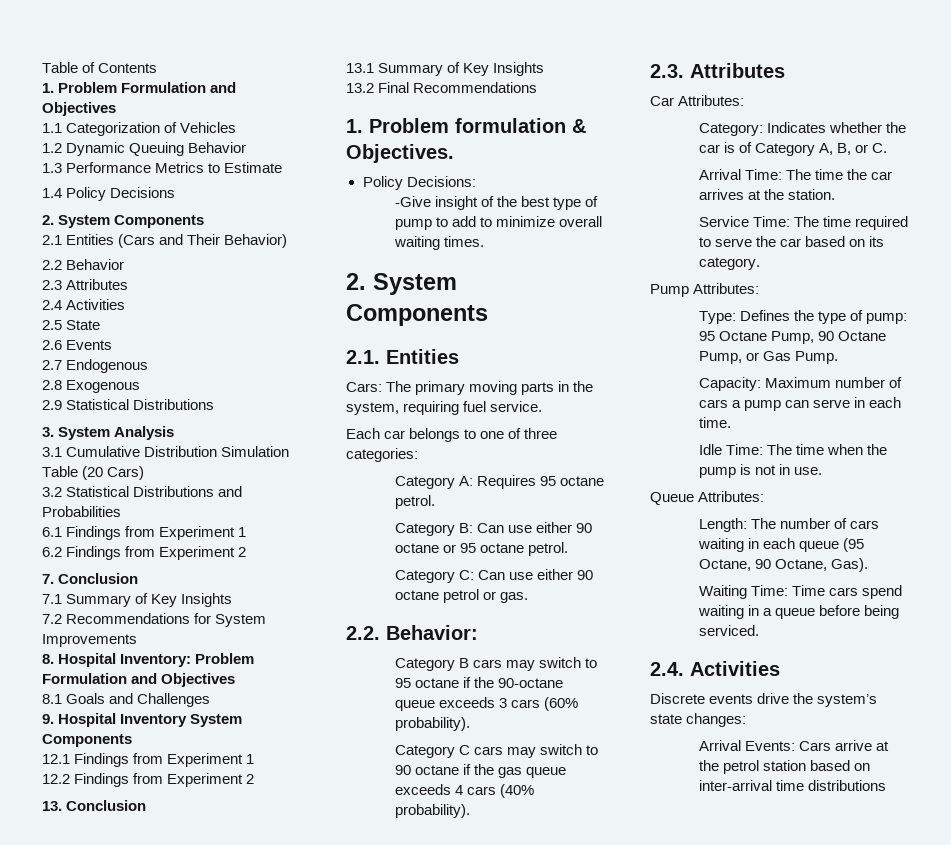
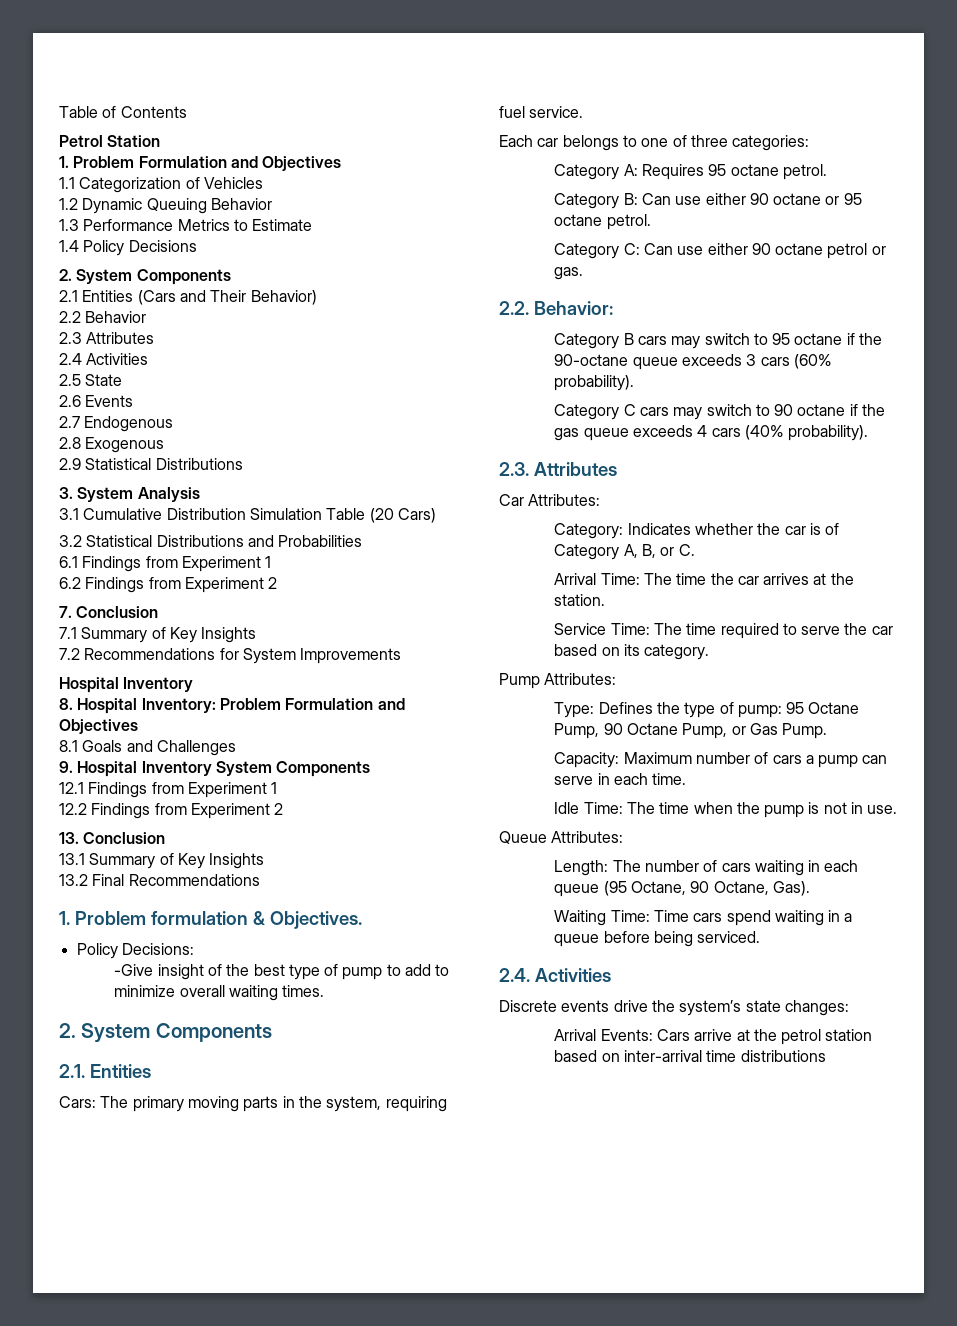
(158, 68) none -> [59,135,161,147] // Petrol Station
(137, 640) none -> [59,677,194,693] // Hospital Inventory

